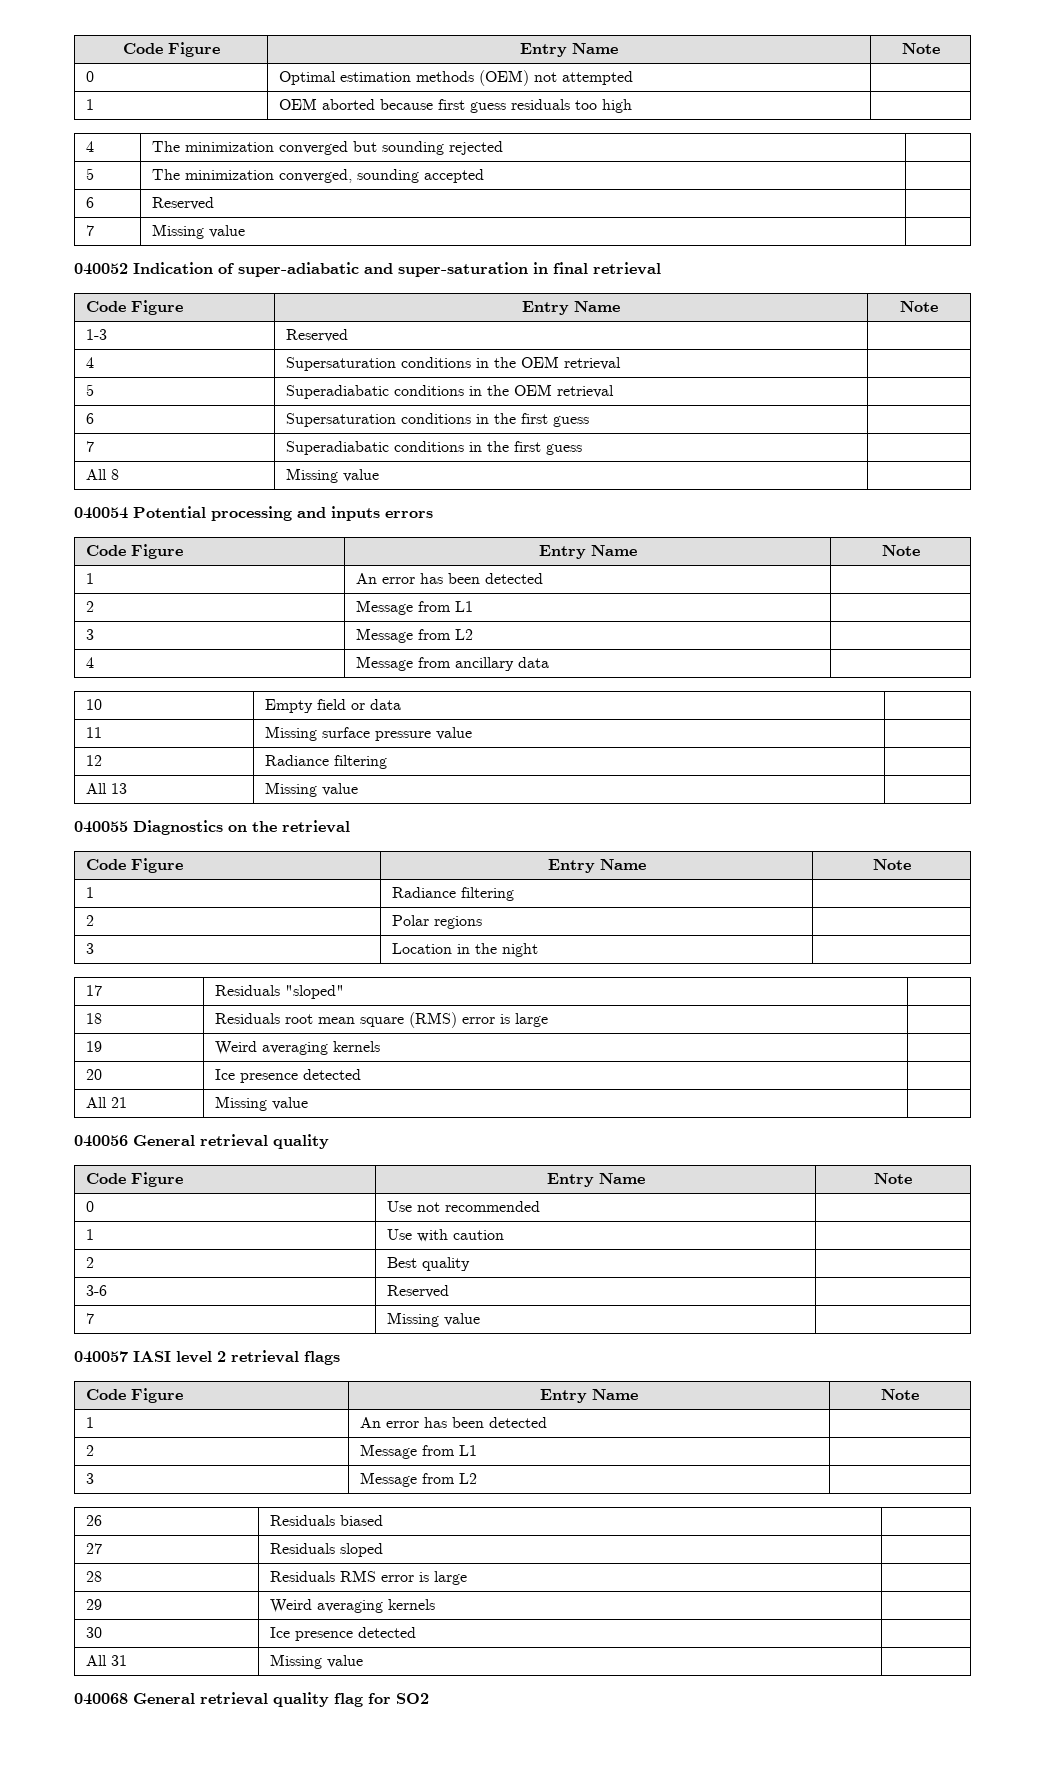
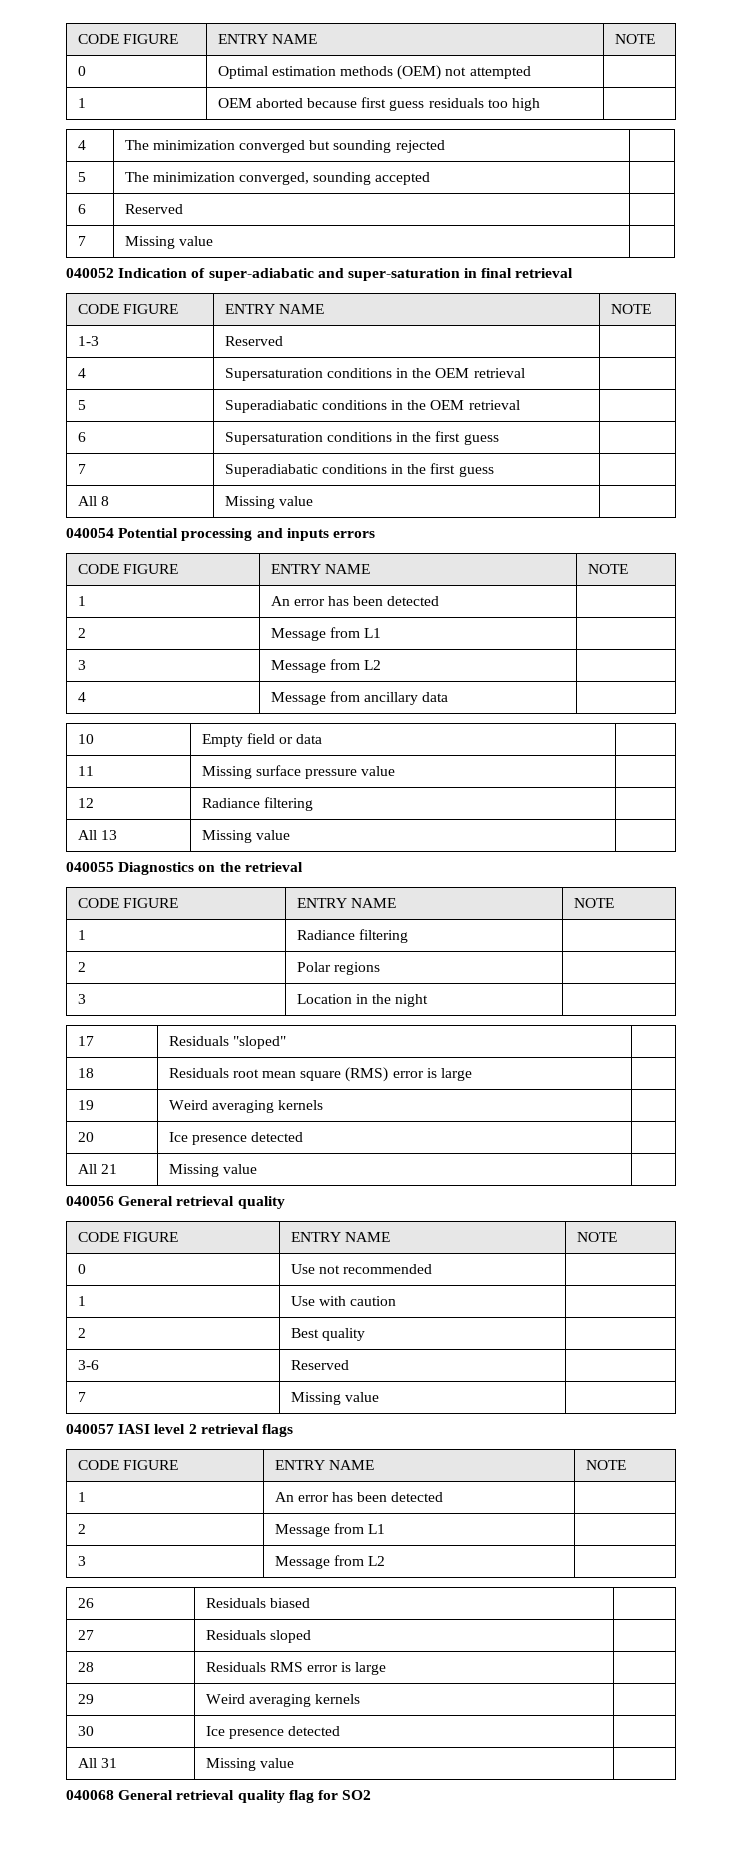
[122,42,220,57] [520,43,618,57] [901,43,940,54] Code Figure | Entry Name | Note -> [77,34,178,44] [217,34,317,44] [614,34,655,44] CODE FIGURE | ENTRY NAME | NOTE
[85,300,183,315] [522,301,620,315] [900,301,938,312] Code Figure | Entry Name | Note -> [77,304,178,314] [224,304,324,314] [610,304,651,314] CODE FIGURE | ENTRY NAME | NOTE
[85,544,183,559] [538,545,637,559] [881,545,920,556] Code Figure | Entry Name | Note -> [77,564,178,574] [270,564,370,574] [587,564,628,574] CODE FIGURE | ENTRY NAME | NOTE
[85,858,183,873] [547,859,646,873] [872,859,911,870] Code Figure | Entry Name | Note -> [77,898,178,908] [296,898,396,908] [573,898,614,908] CODE FIGURE | ENTRY NAME | NOTE
[85,1172,183,1187] [546,1173,645,1187] [874,1173,912,1184] Code Figure | Entry Name | Note -> [77,1232,178,1242] [290,1232,390,1242] [576,1232,617,1242] CODE FIGURE | ENTRY NAME | NOTE
[85,1388,183,1403] [540,1389,638,1403] [881,1389,919,1400] Code Figure | Entry Name | Note -> [77,1460,178,1470] [274,1460,374,1470] [585,1460,626,1470] CODE FIGURE | ENTRY NAME | NOTE

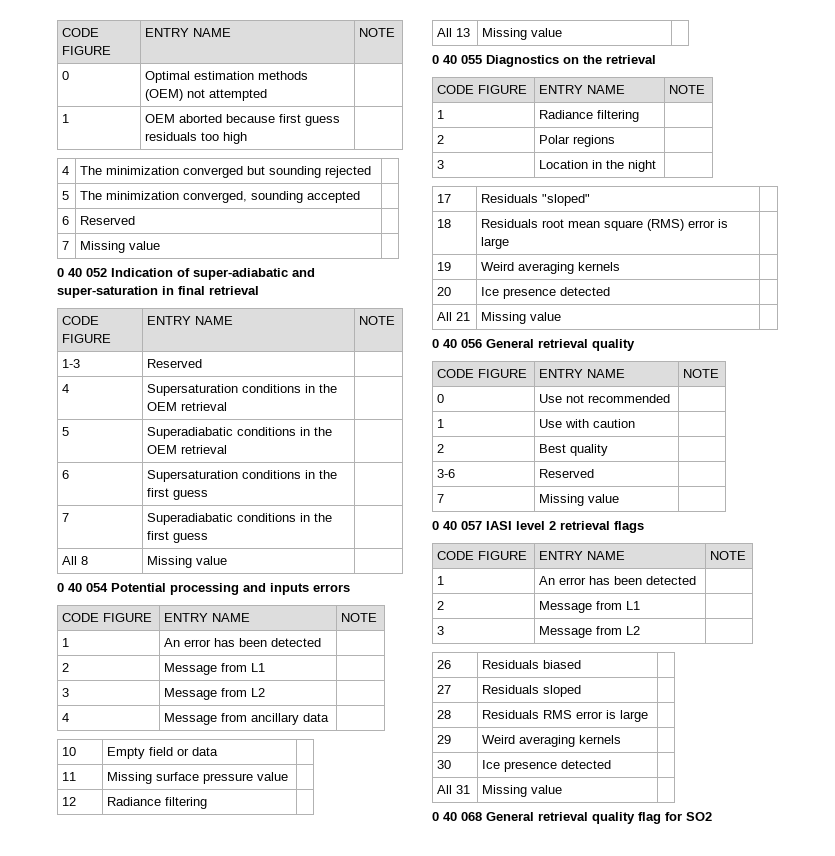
[66,268,114,278] 040052 -> [57,268,107,277] 0 40 052
[66,528,114,538] 040054 -> [57,583,108,592] 0 40 054
[66,862,114,872] 040055 -> [432,55,482,64] 0 40 055
[66,1196,114,1206] 040056 -> [432,339,482,348] 0 40 056
[66,1424,114,1434] 040057 -> [432,521,482,530] 0 40 057
[66,1790,114,1800] 040068 -> [432,812,482,821] 0 40 068

